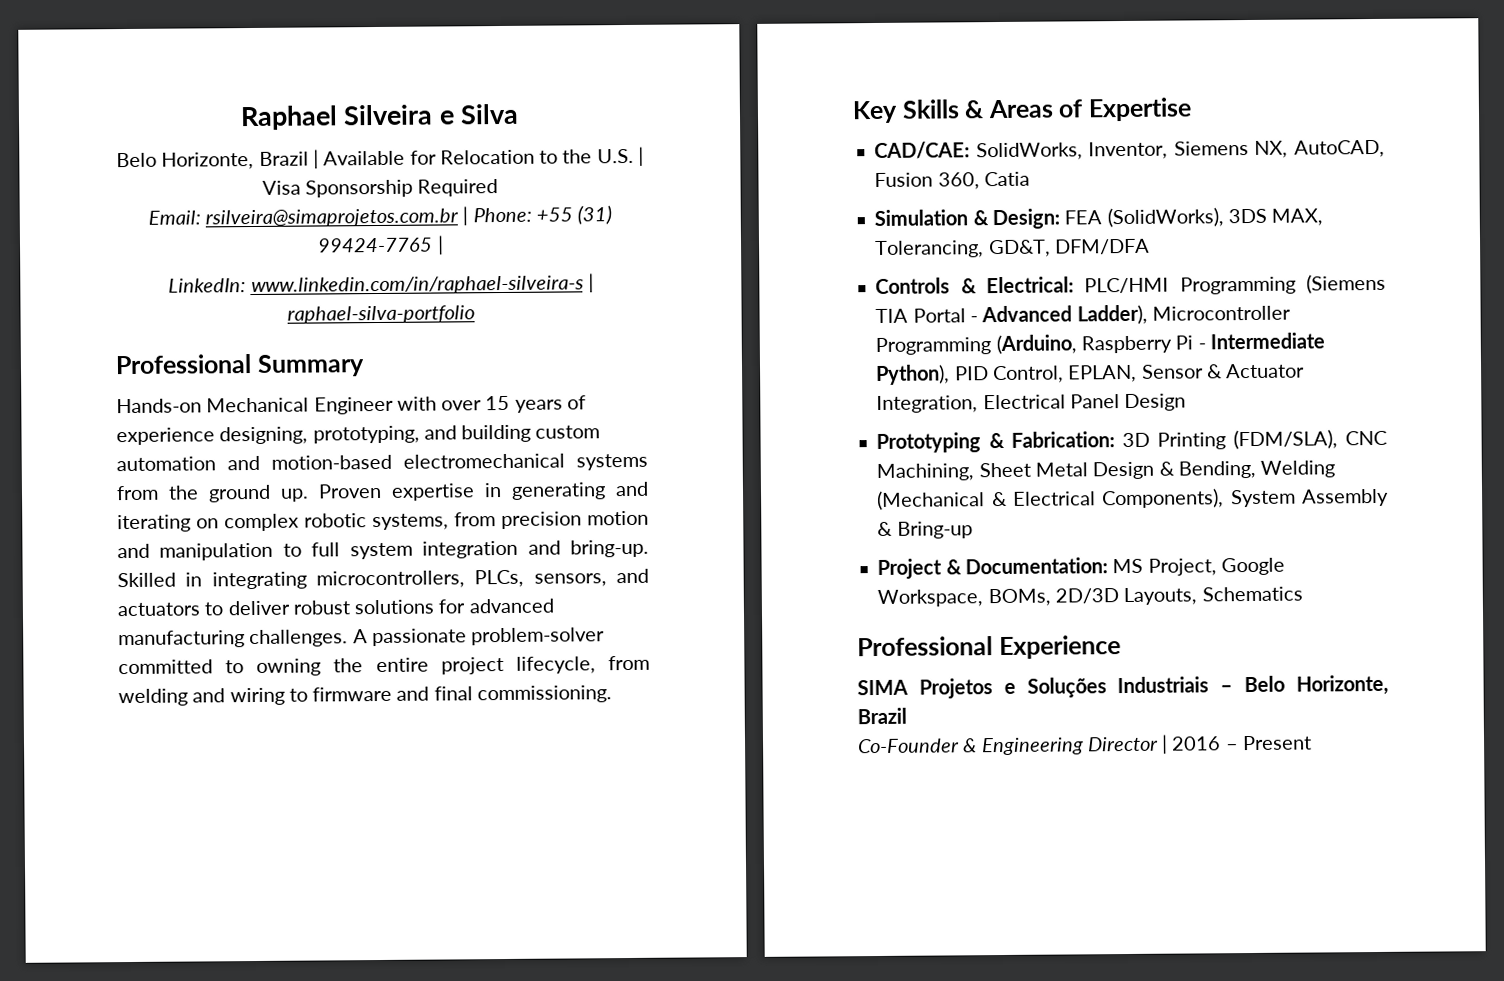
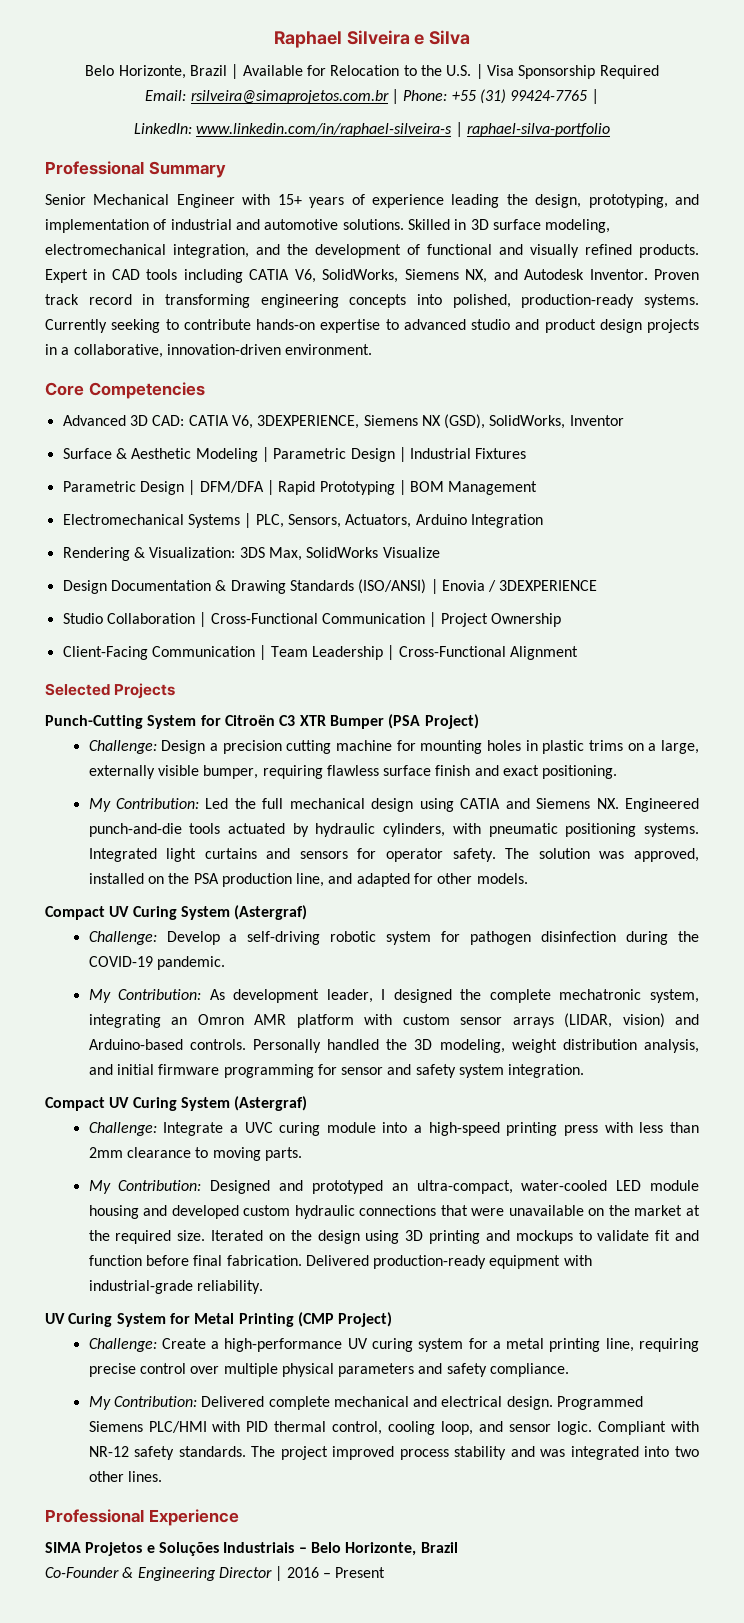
[116,398,202,414] Hands-on -> [45,194,86,205] Senior
[441,395,511,411] over 15 -> [277,194,302,205] 15+
[219,424,601,445] [116,453,648,472] [116,481,649,503] [117,510,649,533] [117,539,649,561] [117,568,649,590] [117,598,554,617] [118,627,606,649] [118,655,650,676] [118,685,612,707] [852,97,1193,124] [874,139,1385,161] [874,171,1030,190] [874,207,1324,230] [875,238,1150,259] [875,273,1386,295] [875,304,1291,325] [875,332,1325,356] [875,363,1306,385] [876,393,1187,413] [876,429,1387,453] [876,460,1336,481] [877,488,1389,510] [877,521,973,539] [877,557,1285,579] [877,586,1303,607] designing, prototyping, and building custom automation and motion-based electromechanical systems from the ground up. Proven expertise in generating and iterating on complex robotic systems, from precision motion and manipulation to full system integration and bring-up. Skilled in integrating microcontrollers, PLCs, sensors, and actuators to deliver robust solutions for advanced manufacturing challenges. A passionate problem-solver committed to owning the entire project lifecycle, from welding and wiring to firmware and final commissioning. // Key Skills & Areas of Expertise // CAD/CAE: SolidWorks, Inventor, Siemens NX, AutoCAD, Fusion 360, Catia // Simulation & Design: FEA (SolidWorks), 3DS MAX, Tolerancing, GD&T, DFM/DFA // Controls & Electrical: PLC/HMI Programming (Siemens TIA Portal - Advanced Ladder), Microcontroller Programming (Arduino, Raspberry Pi - Intermediate Python), PID Control, EPLAN, Sensor & Actuator Integration, Electrical Panel Design // Prototyping & Fabrication: 3D Printing (FDM/SLA), CNC Machining, Sheet Metal Design & Bending, Welding (Mechanical & Electrical Components), System Assembly & Bring-up // Project & Documentation: MS Project, Google Workspace, BOMs, 2D/3D Layouts, Schematics -> [451,194,699,208] [45,219,611,233] [45,244,699,258] [45,269,699,283] [45,294,699,308] [45,319,699,333] [45,344,373,358] [45,382,205,399] [62,414,624,429] [62,447,527,462] [62,480,538,495] [62,513,543,528] [62,547,440,561] [62,579,598,594] [62,612,561,627] [62,645,578,660] [45,683,176,699] [45,714,479,729] [88,740,700,754] [88,765,618,779] [88,798,699,812] [88,823,699,837] [88,848,699,862] [88,873,528,887] [45,905,308,920] [88,931,699,945] [88,956,225,970] [88,989,700,1003] [88,1013,700,1028] [88,1039,699,1053] [88,1064,585,1078] [45,1096,308,1111] [88,1122,699,1136] [88,1147,302,1161] [88,1180,699,1194] [88,1205,700,1219] [88,1230,699,1244] [88,1255,592,1269] [88,1280,263,1294] [45,1312,393,1327] [88,1338,699,1352] [88,1363,570,1377] [88,1396,644,1410] [88,1421,699,1435] [88,1446,699,1460] [88,1471,162,1482] leading the design, prototyping, and implementation of industrial and automotive solutions. Skilled in 3D surface modeling, electromechanical integration, and the development of functional and visually refined products. Expert in CAD tools including CATIA V6, SolidWorks, Siemens NX, and Autodesk Inventor. Proven track record in transforming engineering concepts into polished, production-ready systems. Currently seeking to contribute hands-on expertise to advanced studio and product design projects in a collaborative, innovation-driven environment. // Core Competencies // Advanced 3D CAD: CATIA V6, 3DEXPERIENCE, Siemens NX (GSD), SolidWorks, Inventor // Surface & Aesthetic Modeling | Parametric Design | Industrial Fixtures // Parametric Design | DFM/DFA | Rapid Prototyping | BOM Management // Electromechanical Systems | PLC, Sensors, Actuators, Arduino Integration // Rendering & Visualization: 3DS Max, SolidWorks Visualize // Design Documentation & Drawing Standards (ISO/ANSI) | Enovia / 3DEXPERIENCE // Studio Collaboration | Cross-Functional Communication | Project Ownership // Client-Facing Communication | Team Leadership | Cross-Functional Alignment // Selected Projects // Punch-Cutting System for Citroën C3 XTR Bumper (PSA Project) // Challenge: Design a precision cutting machine for mounting holes in plastic trims on a large, externally visible bumper, requiring flawless surface finish and exact positioning. // My Contribution: Led the full mechanical design using CATIA and Siemens NX. Engineered punch-and-die tools actuated by hydraulic cylinders, with pneumatic positioning systems. Integrated light curtains and sensors for operator safety. The solution was approved, installed on the PSA production line, and adapted for other models. // Compact UV Curing System (Astergraf) // Challenge: Develop a self-driving robotic system for pathogen disinfection during the COVID-19 pandemic. // My Contribution: As development leader, I designed the complete mechatronic system, integrating an Omron AMR platform with custom sensor arrays (LIDAR, vision) and Arduino-based controls. Personally handled the 3D modeling, weight distribution analysis, and initial firmware programming for sensor and safety system integration. // Compact UV Curing System (Astergraf) // Challenge: Integrate a UVC curing module into a high-speed printing press with less than 2mm clearance to moving parts. // My Contribution: Designed and prototyped an ultra-compact, water-cooled LED module housing and developed custom hydraulic connections that were unavailable on the market at the required size. Iterated on the design using 3D printing and mockups to validate fit and function before final fabrication. Delivered production-ready equipment with industrial-grade reliability. // UV Curing System for Metal Printing (CMP Project) // Challenge: Create a high-performance UV curing system for a metal printing line, requiring precise control over multiple physical parameters and safety compliance. // My Contribution: Delivered complete mechanical and electrical design. Programmed Siemens PLC/HMI with PID thermal control, cooling loop, and sensor logic. Compliant with NR-12 safety standards. The project improved process stability and was integrated into two other lines.

